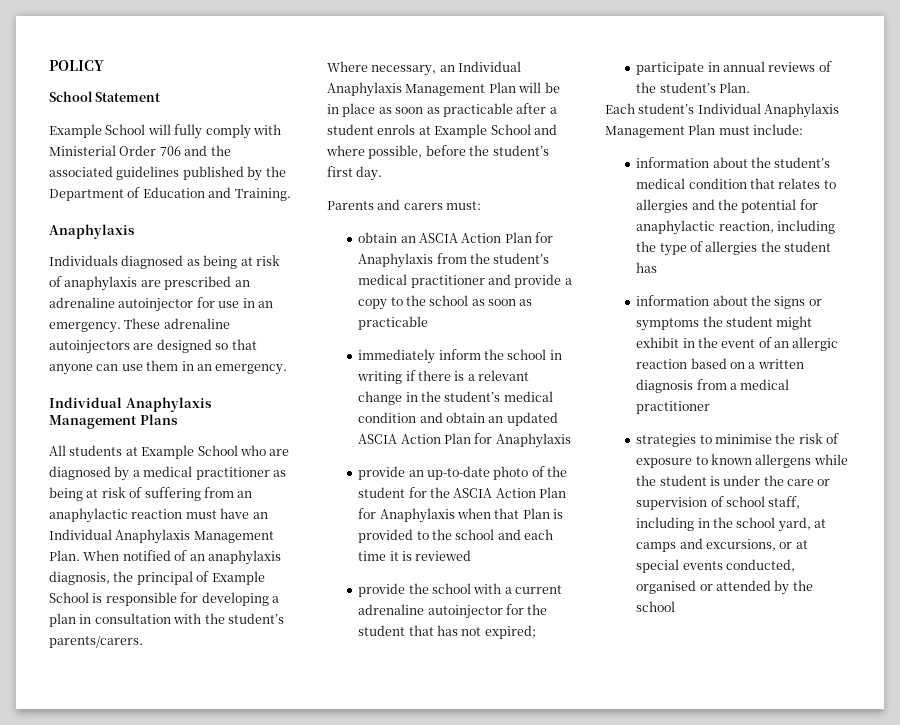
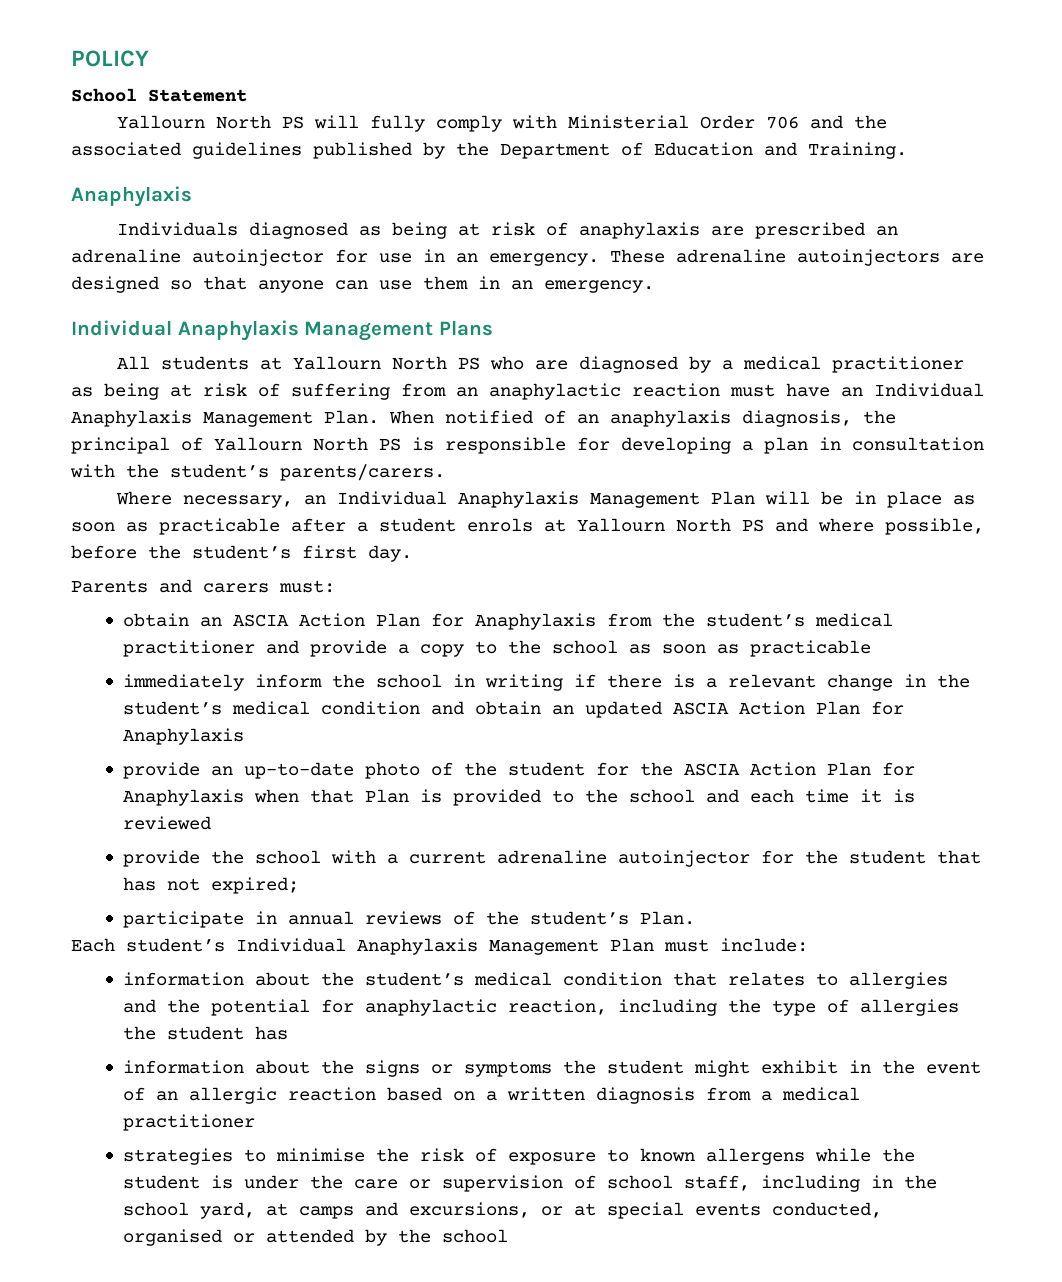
[49,124,146,138] Example School -> [116,115,304,129] Yallourn North PS
[141,445,238,459] Example School -> [292,356,480,370] Yallourn North PS
[211,571,265,585] [49,592,89,603] Example School -> [214,437,401,451] Yallourn North PS
[434,124,531,138] Example School -> [577,518,764,532] Yallourn North PS

